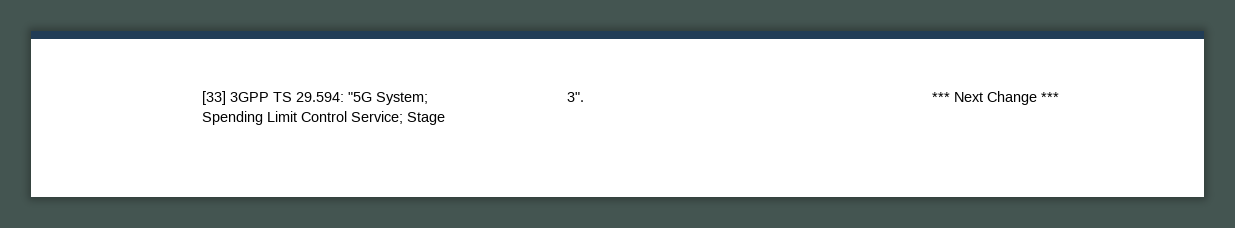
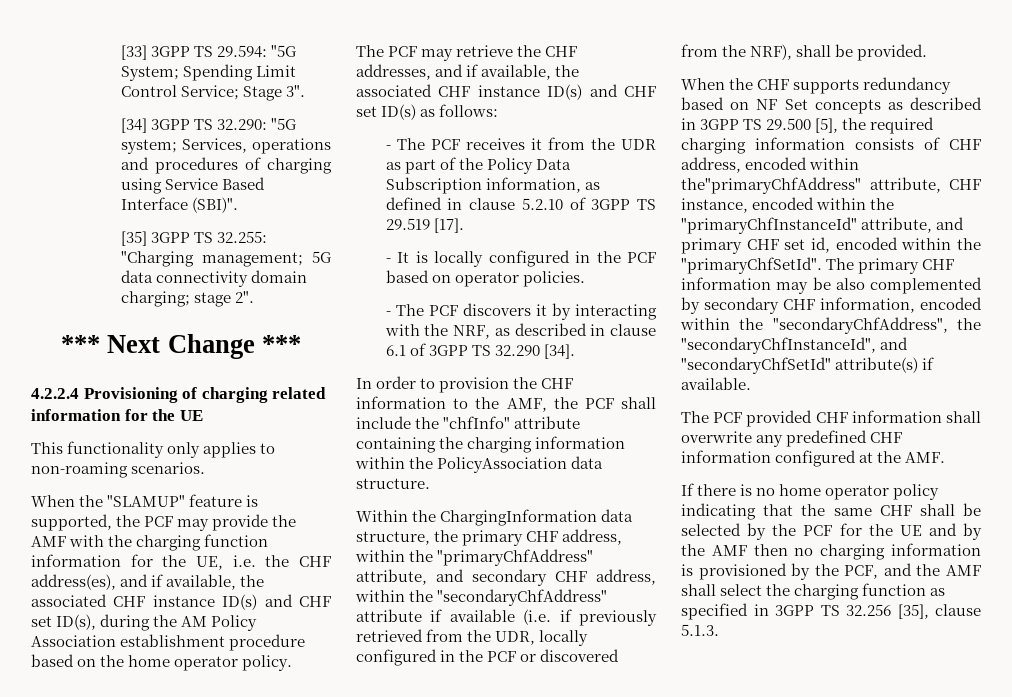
[931,91,1059,105] *** Next Change *** -> [121,118,297,133] [121,138,331,154] [121,157,332,174] [121,177,266,194] [121,197,239,213] [121,231,268,246] [121,251,331,267] [121,270,308,287] [121,291,255,307] [61,334,301,359] [31,387,327,403] [31,409,203,421] [31,441,276,458] [31,462,206,478] [31,494,259,507] [31,514,297,531] [31,534,269,551] [31,554,331,570] [31,574,265,590] [31,594,331,610] [31,614,258,631] [31,634,306,651] [31,654,293,671] [356,45,578,61] [356,64,580,80] [356,84,656,100] [356,104,499,120] [385,137,656,150] [385,157,571,174] [385,177,600,194] [385,197,656,210] [385,218,464,233] [385,250,656,267] [385,270,585,287] [385,303,657,320] [384,323,656,339] [385,343,575,359] [356,376,574,393] [356,396,656,412] [356,416,581,429] [356,436,626,453] [355,456,604,473] [356,478,430,489] [356,509,634,526] [356,529,623,546] [355,549,594,566] [356,569,656,586] [355,589,608,606] [356,609,657,626] [356,629,589,646] [356,649,620,666] [681,44,928,61] [681,77,952,94] [681,97,982,114] [681,117,935,134] [681,137,981,154] [681,157,860,173] [681,177,981,194] [681,197,895,213] [681,217,965,234] [681,237,981,254] [681,257,955,274] [681,277,982,294] [681,297,982,314] [680,317,981,334] [681,337,909,354] [681,357,935,374] [681,377,751,390] [681,410,981,427] [681,430,903,447] [681,450,946,467] [681,483,940,500] [681,503,981,520] [681,523,982,540] [681,543,981,560] [681,563,981,580] [681,583,946,600] [681,603,981,620] [681,624,719,636] [34] 3GPP TS 32.290: "5G system; Services, operations and procedures of charging using Service Based Interface (SBI)". // [35] 3GPP TS 32.255: "Charging management; 5G data connectivity domain charging; stage 2". // *** Next Change *** // 4.2.2.4 Provisioning of charging related information for the UE // This functionality only applies to non-roaming scenarios. // When the "SLAMUP" feature is supported, the PCF may provide the AMF with the charging function information for the UE, i.e. the CHF address(es), and if available, the associated CHF instance ID(s) and CHF set ID(s), during the AM Policy Association establishment procedure based on the home operator policy. // The PCF may retrieve the CHF addresses, and if available, the associated CHF instance ID(s) and CHF set ID(s) as follows: // - The PCF receives it from the UDR as part of the Policy Data Subscription information, as defined in clause 5.2.10 of 3GPP TS 29.519 [17]. // - It is locally configured in the PCF based on operator policies. // - The PCF discovers it by interacting with the NRF, as described in clause 6.1 of 3GPP TS 32.290 [34]. // In order to provision the CHF information to the AMF, the PCF shall include the "chfInfo" attribute containing the charging information within the PolicyAssociation data structure. // Within the ChargingInformation data structure, the primary CHF address, within the "primaryChfAddress" attribute, and secondary CHF address, within the "secondaryChfAddress" attribute if available (i.e. if previously retrieved from the UDR, locally configured in the PCF or discovered from the NRF), shall be provided. // When the CHF supports redundancy based on NF Set concepts as described in 3GPP TS 29.500 [5], the required charging information consists of CHF address, encoded within the"primaryChfAddress" attribute, CHF instance, encoded within the "primaryChfInstanceId" attribute, and primary CHF set id, encoded within the "primaryChfSetId". The primary CHF information may be also complemented by secondary CHF information, encoded within the "secondaryChfAddress", the "secondaryChfInstanceId", and "secondaryChfSetId" attribute(s) if available. // The PCF provided CHF information shall overwrite any predefined CHF information configured at the AMF. // If there is no home operator policy indicating that the same CHF shall be selected by the PCF for the UE and by the AMF then no charging information is provisioned by the PCF, and the AMF shall select the charging function as specified in 3GPP TS 32.256 [35], clause 5.1.3.

